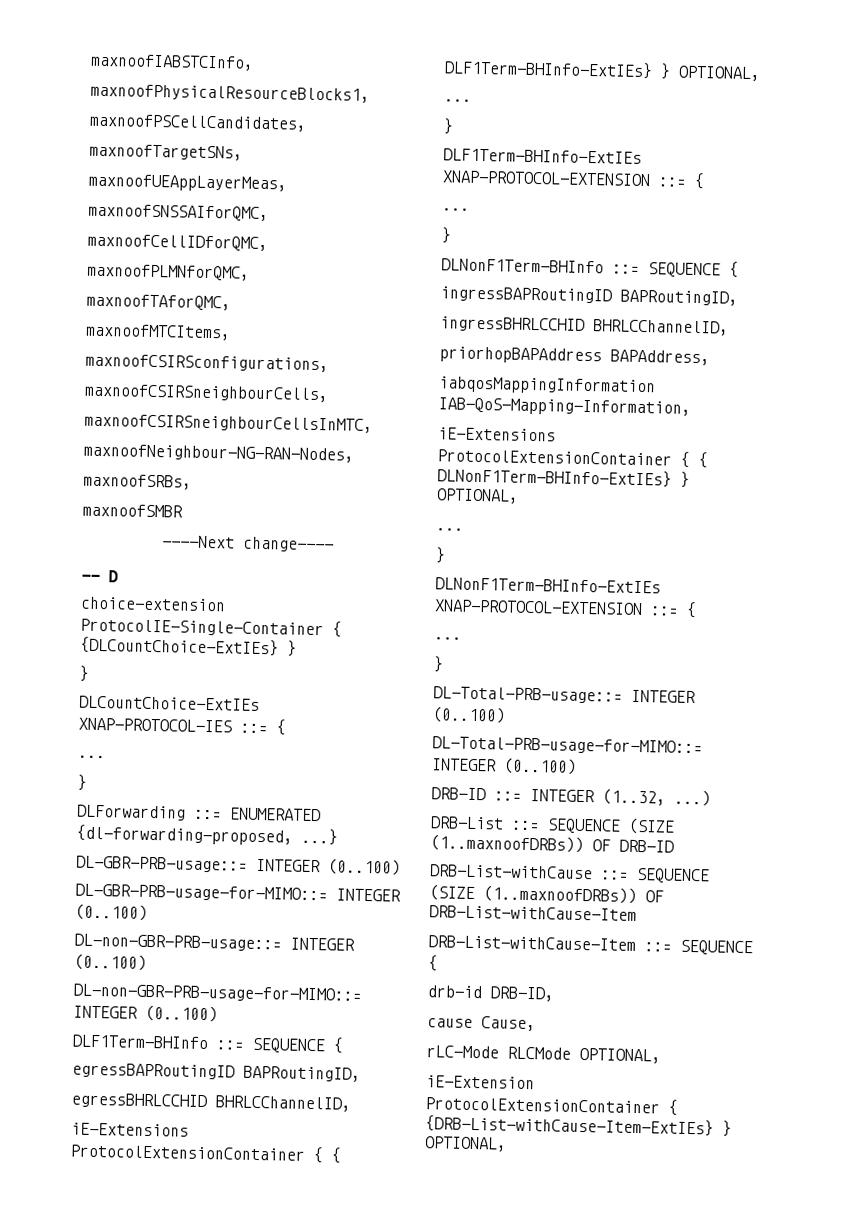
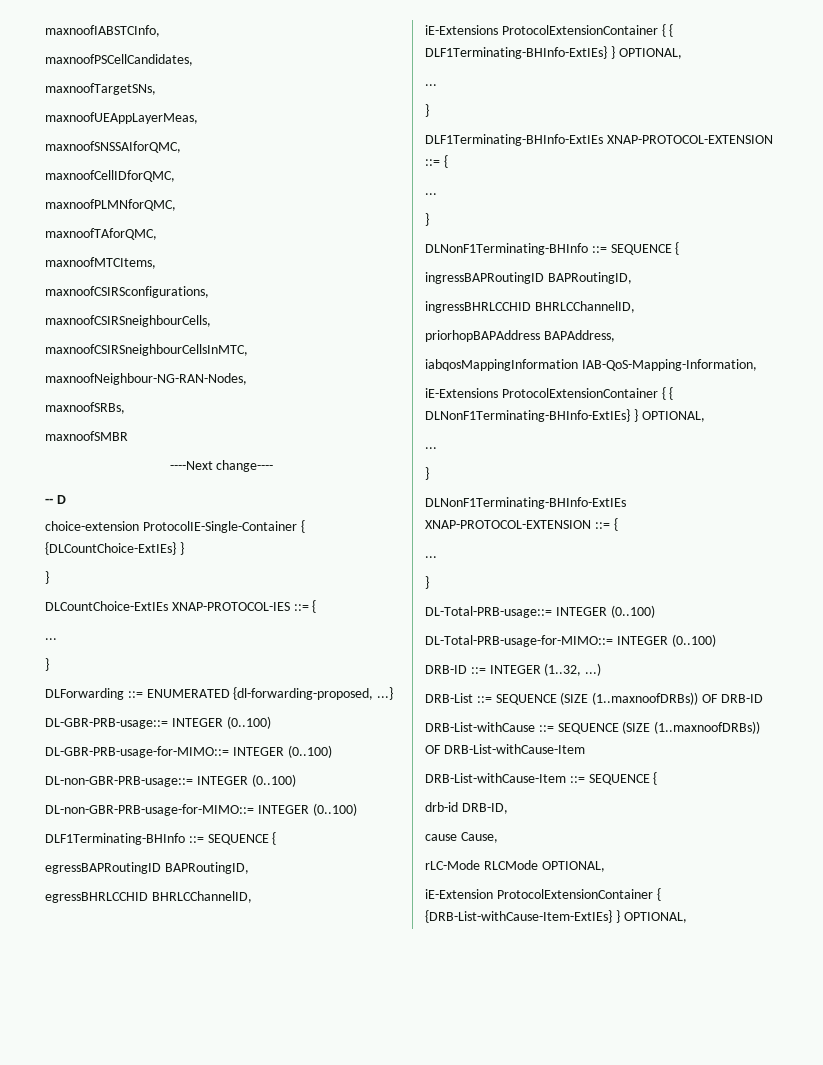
[90,83,370,103] // maxnoofPhysicalResourceBlocks1, -> (160, 31) none
[72,1034,209,1050] DLF1Term-BHInfo -> [45,833,185,845] DLF1Terminating-BHInfo
[444,59,761,82] [444,98,472,102] [443,118,454,135] [443,148,642,164] [442,170,705,190] [442,207,470,211] [441,227,452,244] [441,258,604,274] DLF1Term-BHInfo-ExtIEs} } OPTIONAL, // ... // } // DLF1Term-BHInfo-ExtIEs XNAP-PROTOCOL-EXTENSION ::= { // ... // } // DLNonF1Term-BHInfo -> [425,46,682,59] [425,84,437,86] [425,104,429,117] [425,134,773,146] [425,155,448,168] [425,193,437,195] [425,213,429,226] [425,243,588,255] DLF1Terminating-BHInfo-ExtIEs} } OPTIONAL, // ... // } // DLF1Terminating-BHInfo-ExtIEs XNAP-PROTOCOL-EXTENSION ::= { // ... // } // DLNonF1Terminating-BHInfo
[437,467,690,488] [436,488,519,504] [436,527,464,531] [435,547,446,564] [435,577,661,594] DLNonF1Term-BHInfo-ExtIEs} } OPTIONAL, // ... // } // DLNonF1Term-BHInfo-ExtIEs -> [425,409,705,422] [425,447,437,449] [425,467,429,480] [425,497,626,509] DLNonF1Terminating-BHInfo-ExtIEs} } OPTIONAL, // ... // } // DLNonF1Terminating-BHInfo-ExtIEs

